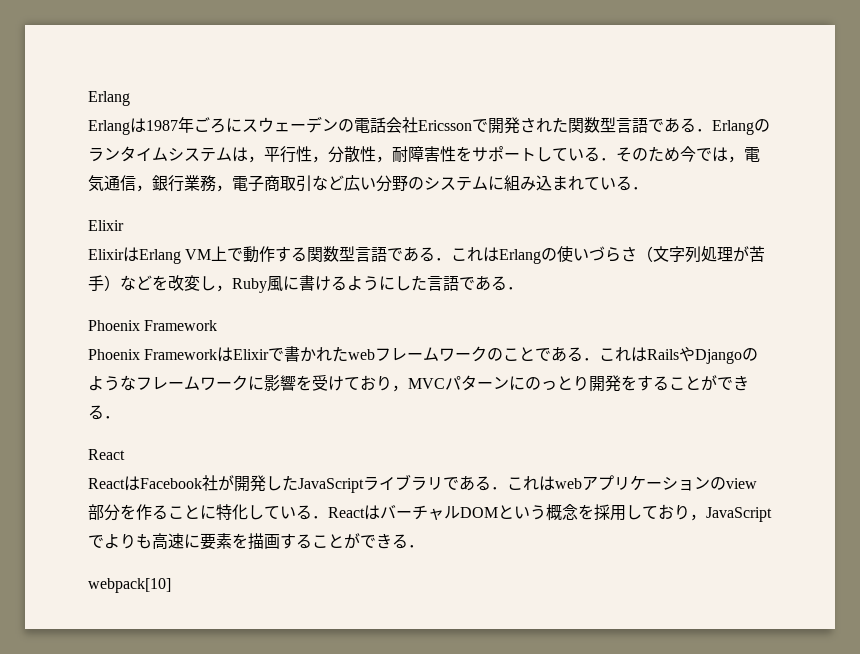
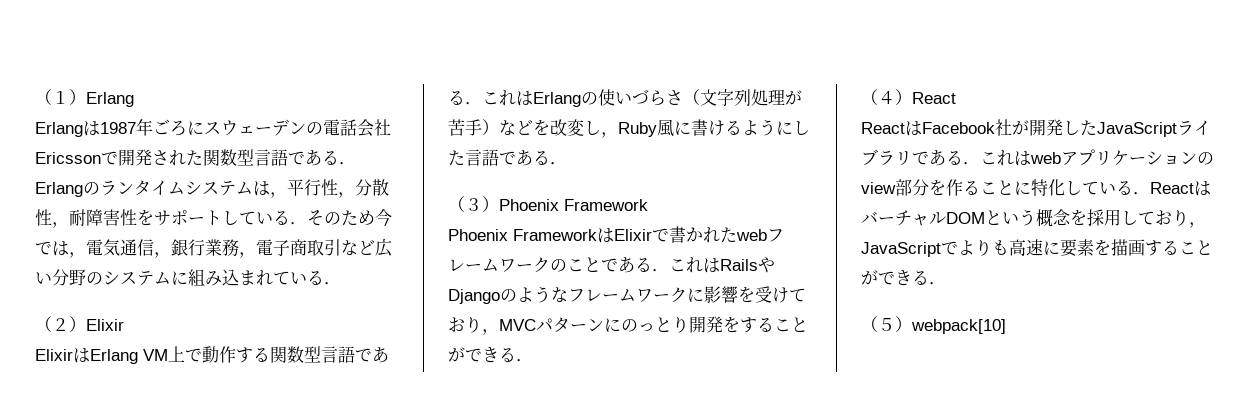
(88, 98) none -> [35,89,86,105] （１）
(648, 188) none -> [35,316,86,332] （２）
(523, 288) none -> [448,196,499,212] （３）
(120, 417) none -> [861,89,912,105] （４）
(424, 546) none -> [861,316,912,332] （５）

